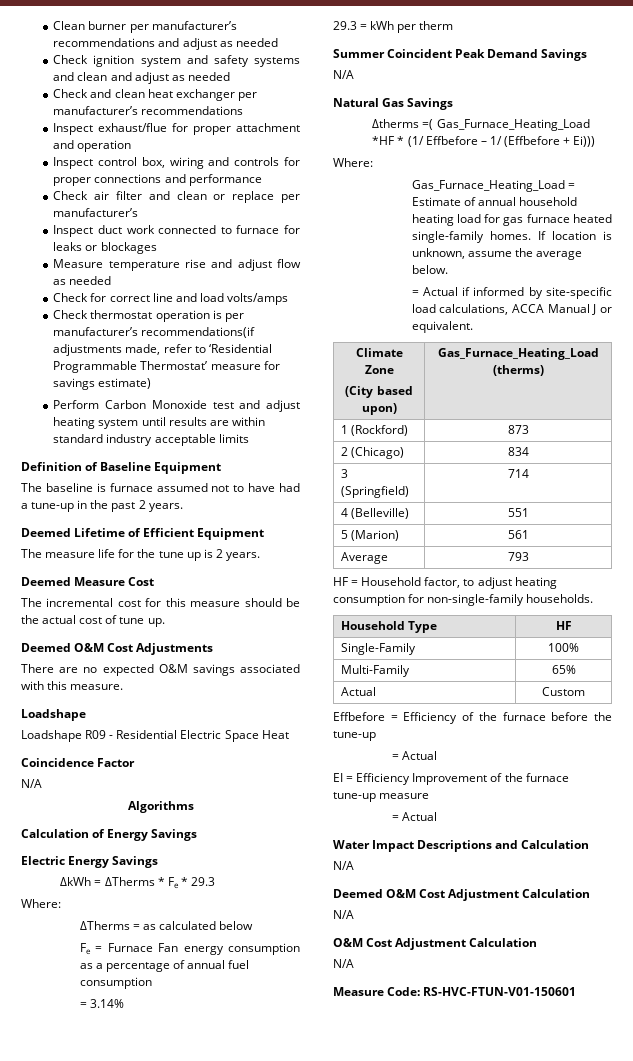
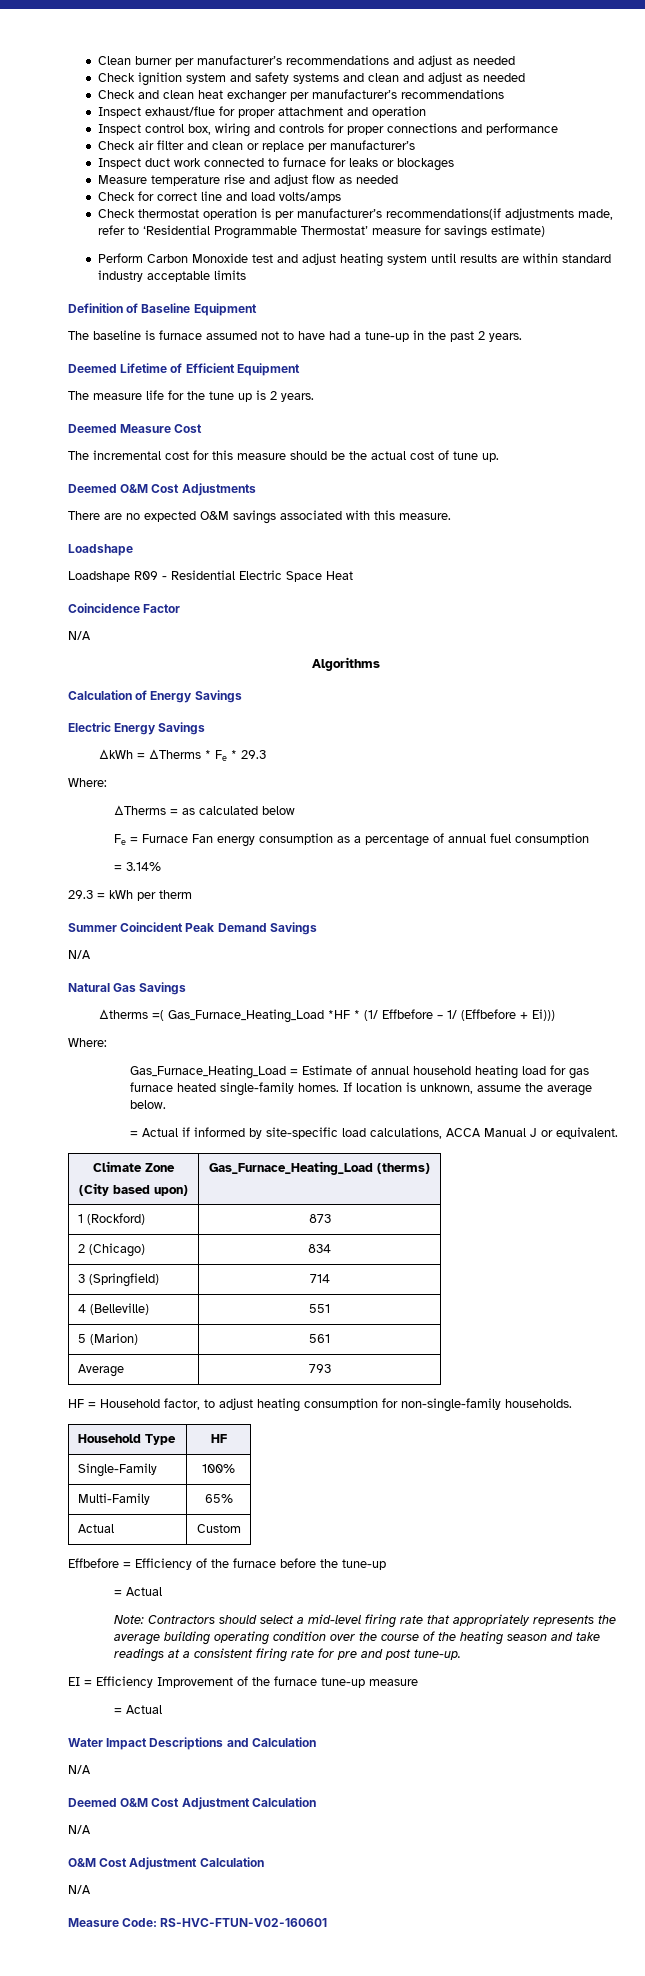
(438, 755) none -> [114,1614,617,1628] [114,1631,601,1645] [114,1648,462,1662] // Note: Contractors should select a mid-level firing rate that appropriately represents the average building operating condition over the course of the heating season and take readings at a consistent firing rate for pre and post tune-up.
[423,987,577,996] RS-HVC-FTUN-V01-150601 -> [160,1918,328,1927] RS-HVC-FTUN-V02-160601

